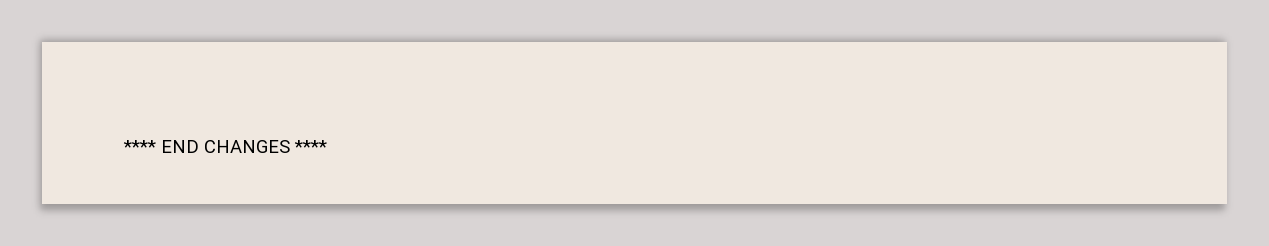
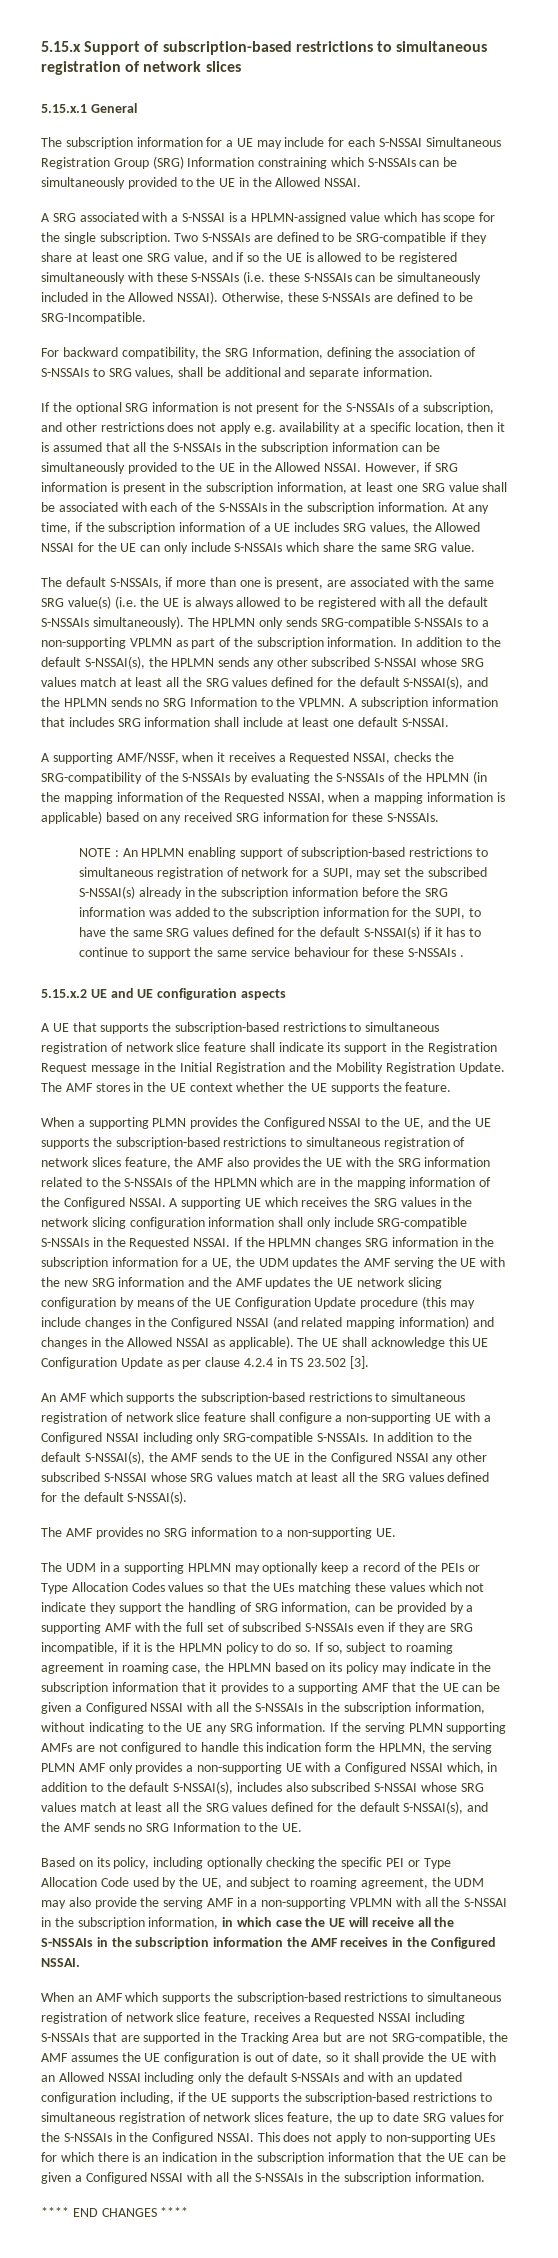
(123, 146) none -> [41,41,488,55] [41,61,241,75] [41,103,137,113] [41,137,501,149] [41,156,458,169] [41,177,362,189] [41,212,496,224] [41,232,487,244] [41,252,457,264] [41,271,482,284] [41,291,473,304] [41,312,146,324] [41,347,477,359] [41,367,434,379] [41,402,495,414] [41,422,506,434] [41,442,440,454] [41,462,458,474] [41,482,508,494] [41,502,490,514] [41,522,481,534] [41,542,476,554] [41,577,495,589] [41,596,488,609] [41,616,490,629] [41,637,501,649] [41,656,484,669] [41,676,489,689] [41,697,498,709] [41,717,449,727] [41,752,454,764] [41,771,487,784] [41,792,505,804] [41,811,440,824] [78,847,488,859] [78,867,487,879] [78,886,449,899] [78,907,481,919] [78,926,482,939] [78,947,464,959] [41,988,286,1000] [41,1022,440,1034] [41,1042,497,1054] [41,1062,505,1074] [41,1082,452,1094] [41,1117,492,1129] [41,1137,466,1149] [41,1157,491,1169] [41,1177,492,1189] [41,1197,473,1209] [41,1217,468,1229] [41,1237,495,1249] [41,1257,506,1269] [41,1277,442,1289] [41,1296,475,1309] [41,1316,494,1329] [41,1336,489,1349] [41,1356,370,1369] [41,1392,466,1404] [41,1412,491,1424] [41,1432,473,1444] [41,1451,488,1464] [41,1472,490,1482] [41,1491,188,1504] [41,1527,397,1539] [41,1562,480,1574] [41,1582,485,1594] [41,1602,474,1614] [41,1622,474,1634] [41,1642,453,1654] [41,1662,492,1674] [41,1682,501,1694] [41,1702,485,1714] [41,1722,507,1734] [41,1742,493,1754] [41,1762,498,1774] [41,1781,484,1794] [41,1801,489,1814] [41,1822,303,1832] [41,1857,451,1869] [41,1877,485,1889] [41,1897,508,1909] [41,1917,455,1929] [41,1937,496,1949] [41,1958,80,1967] [41,1992,502,2004] [41,2012,466,2024] [41,2032,509,2044] [41,2052,496,2064] [41,2072,462,2084] [41,2092,493,2104] [41,2112,505,2124] [41,2132,496,2144] [41,2152,506,2164] [41,2172,485,2184] 5.15.x Support of subscription-based restrictions to simultaneous registration of network slices // 5.15.x.1 General // The subscription information for a UE may include for each S-NSSAI Simultaneous Registration Group (SRG) Information constraining which S-NSSAIs can be simultaneously provided to the UE in the Allowed NSSAI. // A SRG associated with a S-NSSAI is a HPLMN-assigned value which has scope for the single subscription. Two S-NSSAIs are defined to be SRG-compatible if they share at least one SRG value, and if so the UE is allowed to be registered simultaneously with these S-NSSAIs (i.e. these S-NSSAIs can be simultaneously included in the Allowed NSSAI). Otherwise, these S-NSSAIs are defined to be SRG-Incompatible. // For backward compatibility, the SRG Information, defining the association of S-NSSAIs to SRG values, shall be additional and separate information. // If the optional SRG information is not present for the S-NSSAIs of a subscription, and other restrictions does not apply e.g. availability at a specific location, then it is assumed that all the S-NSSAIs in the subscription information can be simultaneously provided to the UE in the Allowed NSSAI. However, if SRG information is present in the subscription information, at least one SRG value shall be associated with each of the S-NSSAIs in the subscription information. At any time, if the subscription information of a UE includes SRG values, the Allowed NSSAI for the UE can only include S-NSSAIs which share the same SRG value. // The default S-NSSAIs, if more than one is present, are associated with the same SRG value(s) (i.e. the UE is always allowed to be registered with all the default S-NSSAIs simultaneously). The HPLMN only sends SRG-compatible S-NSSAIs to a non-supporting VPLMN as part of the subscription information. In addition to the default S-NSSAI(s), the HPLMN sends any other subscribed S-NSSAI whose SRG values match at least all the SRG values defined for the default S-NSSAI(s), and the HPLMN sends no SRG Information to the VPLMN. A subscription information that includes SRG information shall include at least one default S-NSSAI. // A supporting AMF/NSSF, when it receives a Requested NSSAI, checks the SRG-compatibility of the S-NSSAIs by evaluating the S-NSSAIs of the HPLMN (in the mapping information of the Requested NSSAI, when a mapping information is applicable) based on any received SRG information for these S-NSSAIs. // NOTE : An HPLMN enabling support of subscription-based restrictions to simultaneous registration of network for a SUPI, may set the subscribed S-NSSAI(s) already in the subscription information before the SRG information was added to the subscription information for the SUPI, to have the same SRG values defined for the default S-NSSAI(s) if it has to continue to support the same service behaviour for these S-NSSAIs . // 5.15.x.2 UE and UE configuration aspects // A UE that supports the subscription-based restrictions to simultaneous registration of network slice feature shall indicate its support in the Registration Request message in the Initial Registration and the Mobility Registration Update. The AMF stores in the UE context whether the UE supports the feature. // When a supporting PLMN provides the Configured NSSAI to the UE, and the UE supports the subscription-based restrictions to simultaneous registration of network slices feature, the AMF also provides the UE with the SRG information related to the S-NSSAIs of the HPLMN which are in the mapping information of the Configured NSSAI. A supporting UE which receives the SRG values in the network slicing configuration information shall only include SRG-compatible S-NSSAIs in the Requested NSSAI. If the HPLMN changes SRG information in the subscription information for a UE, the UDM updates the AMF serving the UE with the new SRG information and the AMF updates the UE network slicing configuration by means of the UE Configuration Update procedure (this may include changes in the Configured NSSAI (and related mapping information) and changes in the Allowed NSSAI as applicable). The UE shall acknowledge this UE Configuration Update as per clause 4.2.4 in TS 23.502 [3]. // An AMF which supports the subscription-based restrictions to simultaneous registration of network slice feature shall configure a non-supporting UE with a Configured NSSAI including only SRG-compatible S-NSSAIs. In addition to the default S-NSSAI(s), the AMF sends to the UE in the Configured NSSAI any other subscribed S-NSSAI whose SRG values match at least all the SRG values defined for the default S-NSSAI(s). // The AMF provides no SRG information to a non-supporting UE. // The UDM in a supporting HPLMN may optionally keep a record of the PEIs or Type Allocation Codes values so that the UEs matching these values which not indicate they support the handling of SRG information, can be provided by a supporting AMF with the full set of subscribed S-NSSAIs even if they are SRG incompatible, if it is the HPLMN policy to do so. If so, subject to roaming agreement in roaming case, the HPLMN based on its policy may indicate in the subscription information that it provides to a supporting AMF that the UE can be given a Configured NSSAI with all the S-NSSAIs in the subscription information, without indicating to the UE any SRG information. If the serving PLMN supporting AMFs are not configured to handle this indication form the HPLMN, the serving PLMN AMF only provides a non-supporting UE with a Configured NSSAI which, in addition to the default S-NSSAI(s), includes also subscribed S-NSSAI whose SRG values match at least all the SRG values defined for the default S-NSSAI(s), and the AMF sends no SRG Information to the UE. // Based on its policy, including optionally checking the specific PEI or Type Allocation Code used by the UE, and subject to roaming agreement, the UDM may also provide the serving AMF in a non-supporting VPLMN with all the S-NSSAI in the subscription information, in which case the UE will receive all the S-NSSAIs in the subscription information the AMF receives in the Configured NSSAI. // When an AMF which supports the subscription-based restrictions to simultaneous registration of network slice feature, receives a Requested NSSAI including S-NSSAIs that are supported in the Tracking Area but are not SRG-compatible, the AMF assumes the UE configuration is out of date, so it shall provide the UE with an Allowed NSSAI including only the default S-NSSAIs and with an updated configuration including, if the UE supports the subscription-based restrictions to simultaneous registration of network slices feature, the up to date SRG values for the S-NSSAIs in the Configured NSSAI. This does not apply to non-supporting UEs for which there is an indication in the subscription information that the UE can be given a Configured NSSAI with all the S-NSSAIs in the subscription information. //

